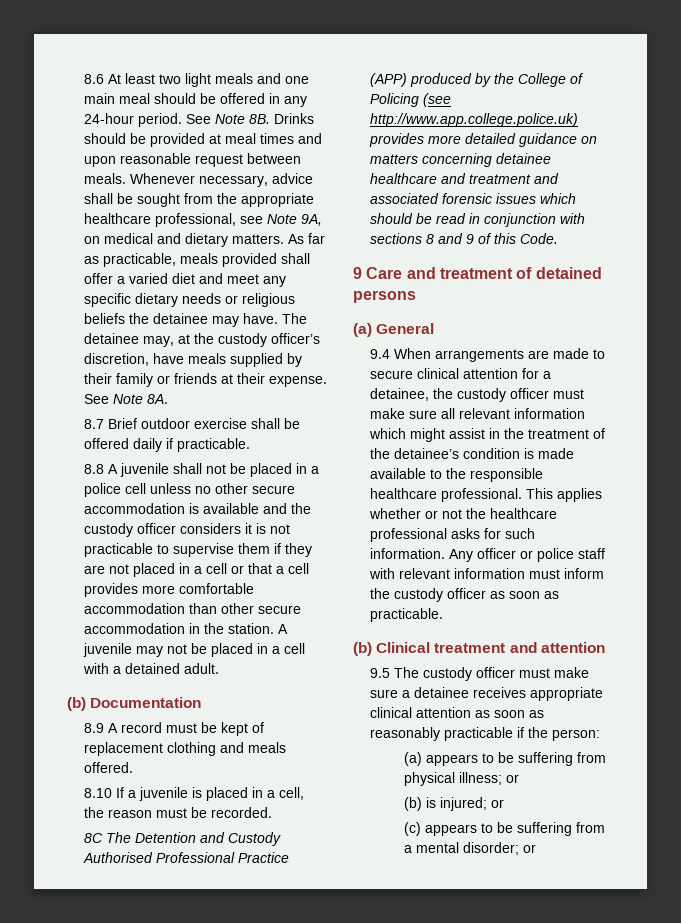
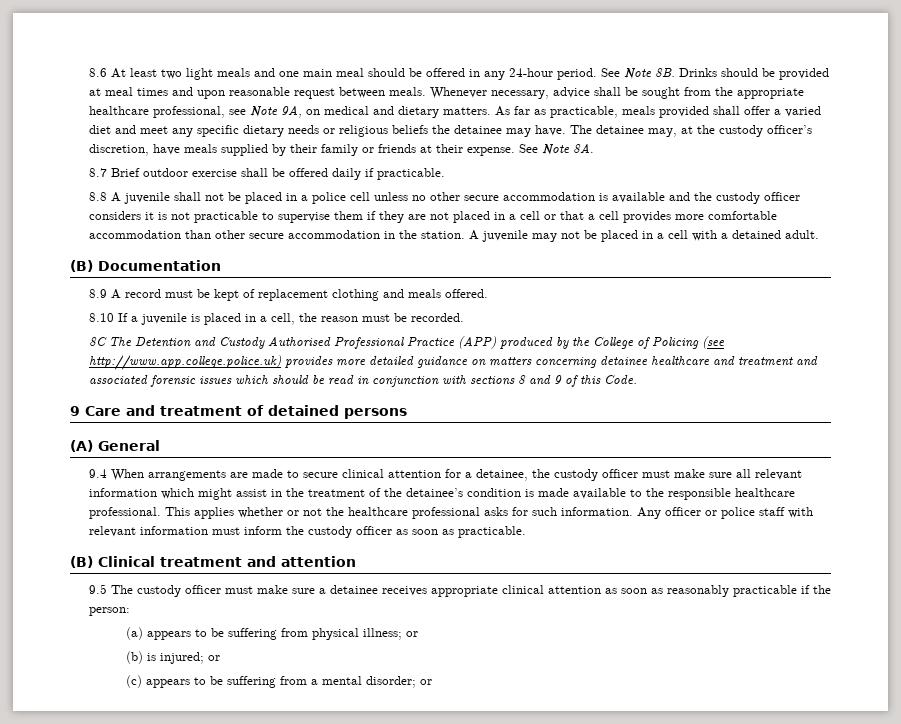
[67,697,86,711] (b) -> [70,260,93,272] (B)
[353,323,372,337] (a) -> [70,440,93,452] (A)
[353,642,372,656] (b) -> [70,556,93,568] (B)

